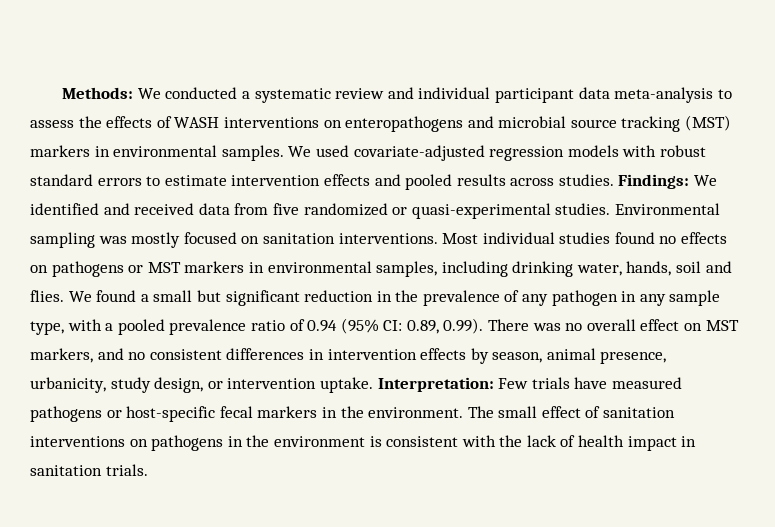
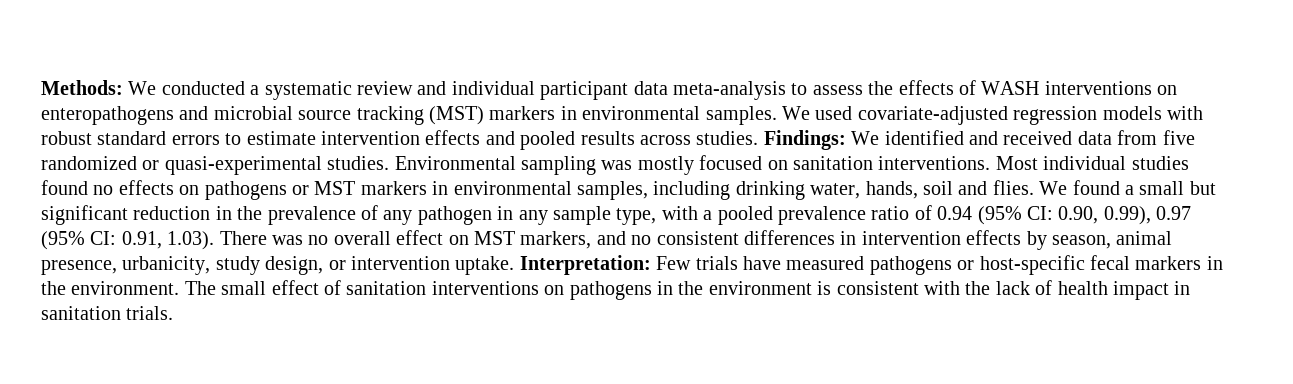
[406,318,484,334] 0.89, 0.99). -> [1058,206,1192,225] [41,231,215,250] 0.90, 0.99), 0.97 (95% CI: 0.91, 1.03).

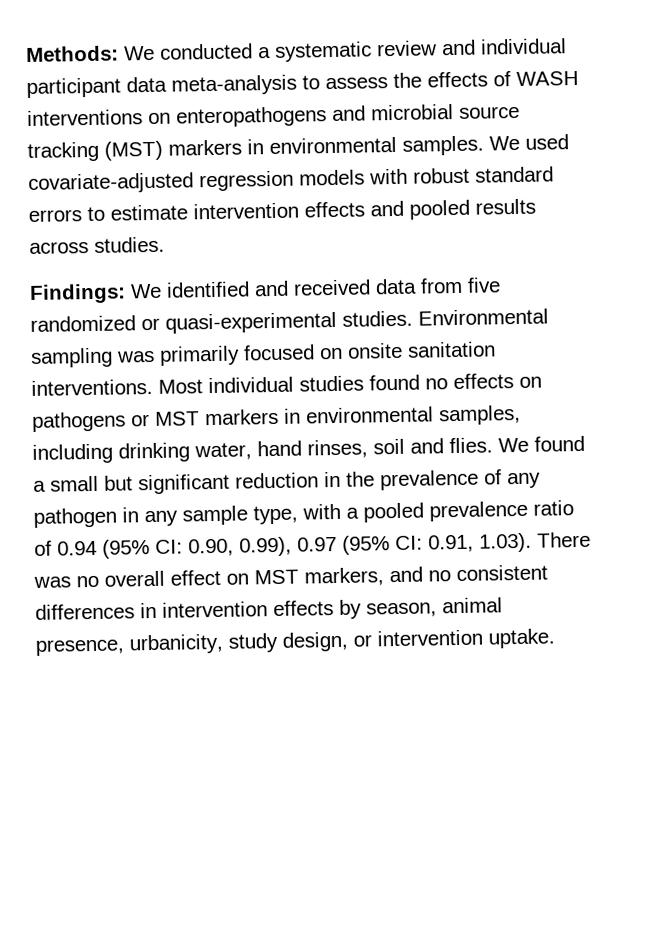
(759, 138) none -> (165, 244) //
[637,156,694,175] mostly -> [159,345,240,366] primarily
(788, 165) none -> [347,342,403,359] onsite
[865,181,918,199] hands, -> [257,439,368,459] hand rinses,
[519,255,1223,275] [41,280,1191,300] [41,306,174,320] Interpretation: Few trials have measured pathogens or host-specific fecal markers in the environment. The small effect of sanitation interventions on pathogens in the environment is consistent with the lack of health impact in sanitation trials. -> (555, 638) none

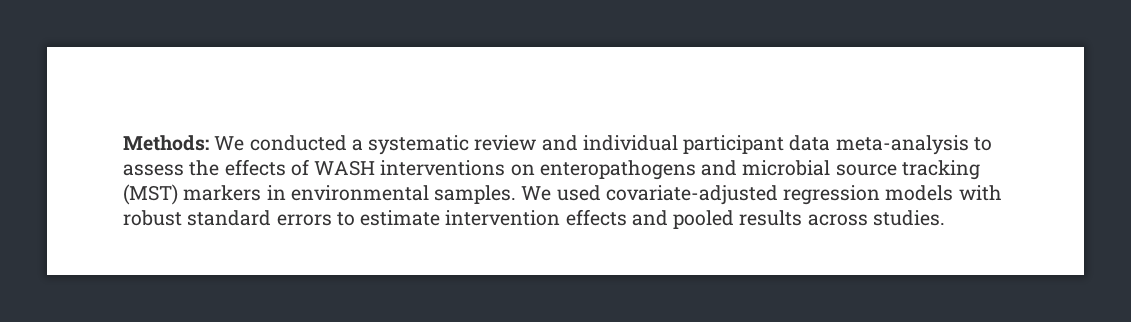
[29,277,501,304] [30,308,549,334] [30,341,496,368] [31,373,542,396] [32,404,521,432] [32,435,585,464] [33,469,541,495] [33,500,574,528] [34,531,591,559] [33,564,548,588] [35,597,503,620] [35,628,555,656] // Findings: We identified and received data from five randomized or quasi-experimental studies. Environmental sampling was primarily focused on onsite sanitation interventions. Most individual studies found no effects on pathogens or MST markers in environmental samples, including drinking water, hand rinses, soil and flies. We found a small but significant reduction in the prevalence of any pathogen in any sample type, with a pooled prevalence ratio of 0.94 (95% CI: 0.90, 0.99), 0.97 (95% CI: 0.91, 1.03). There was no overall effect on MST markers, and no consistent differences in intervention effects by season, animal presence, urbanicity, study design, or intervention uptake. -> (945, 218) none

